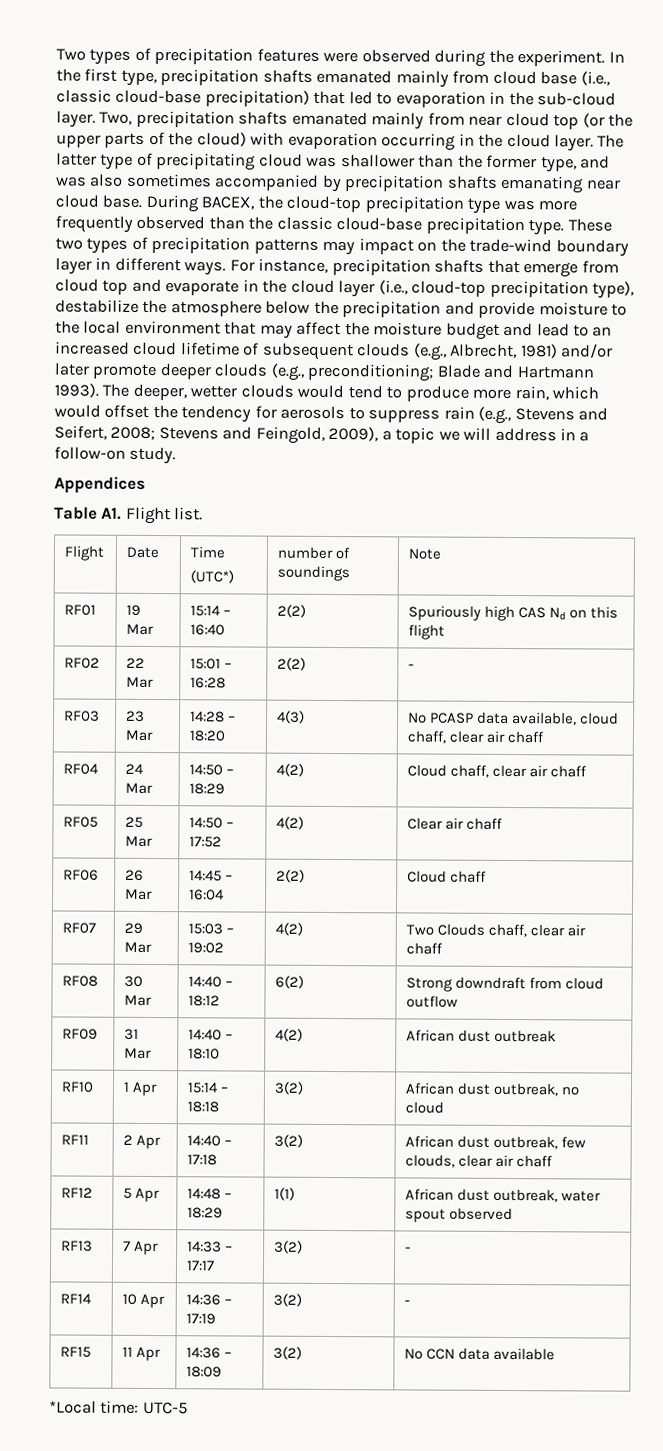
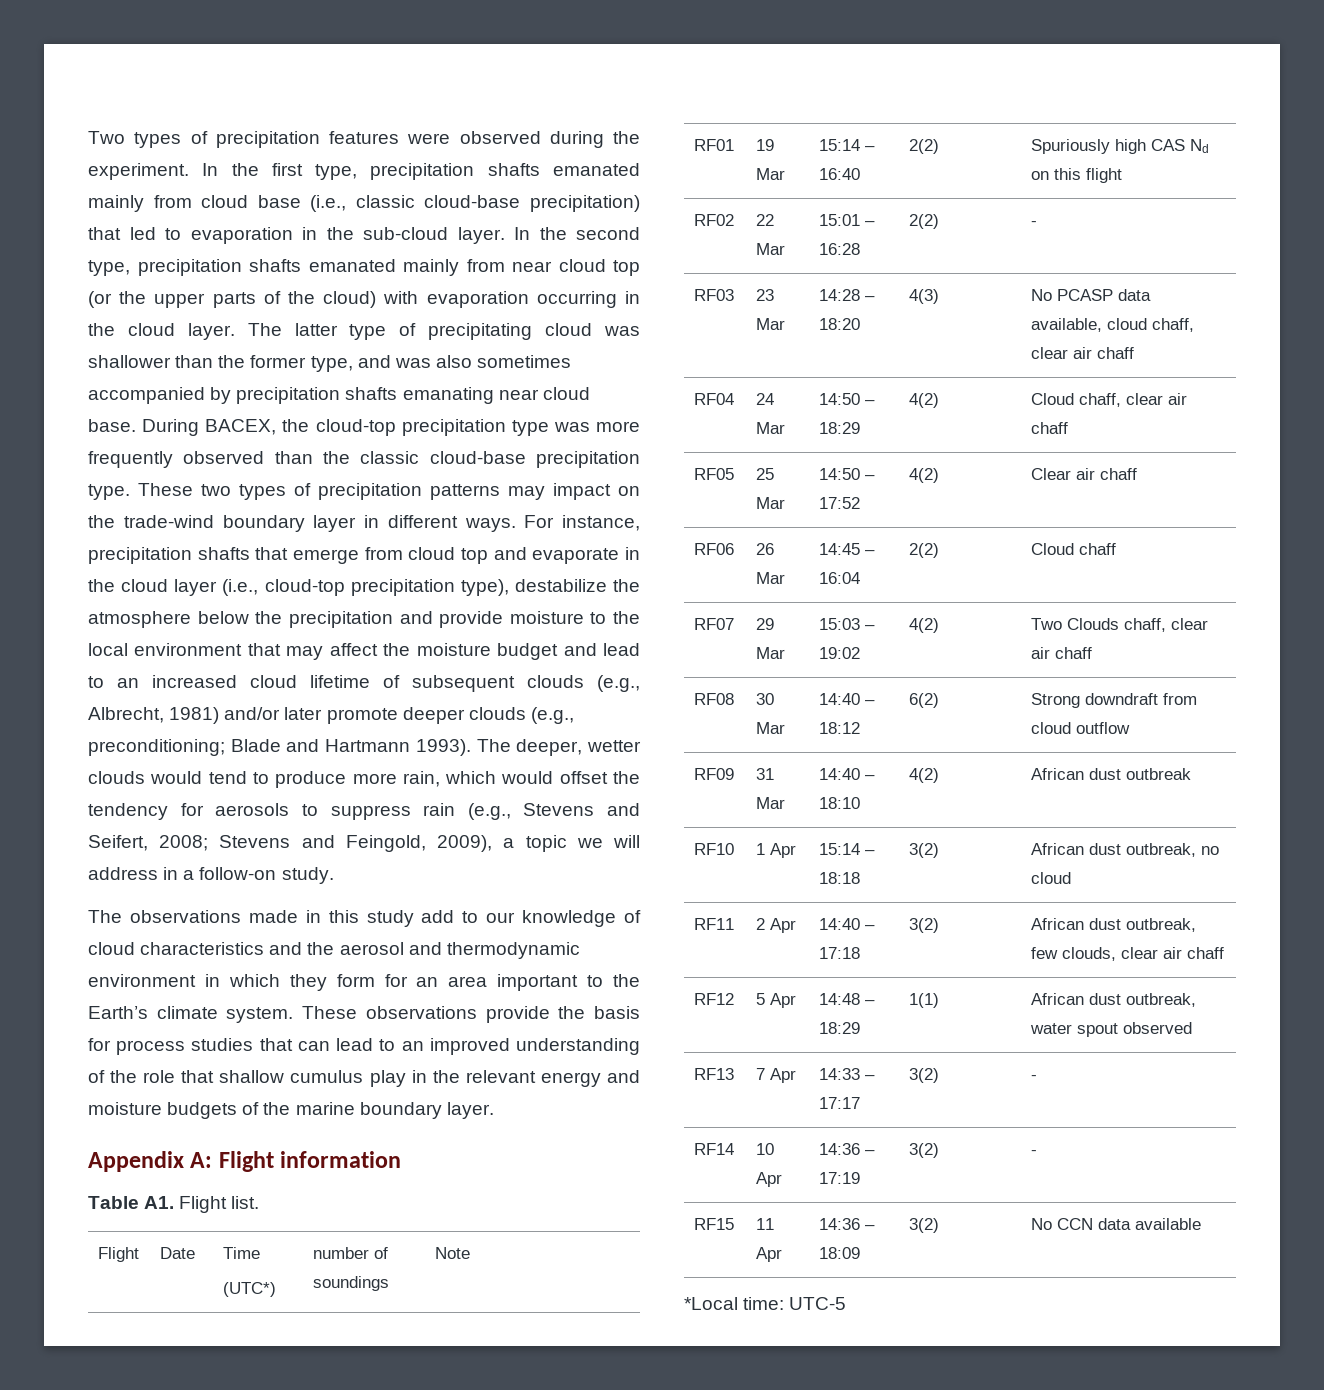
[99,111,133,125] Two, -> [514,227,640,240] [88,260,130,276] In the second type,
[54,476,146,493] Appendices -> [88,910,641,927] [88,942,580,959] [88,974,640,991] [88,1006,640,1023] [88,1038,640,1055] [88,1070,641,1087] [88,1102,494,1119] [88,1151,402,1172] The observations made in this study add to our knowledge of cloud characteristics and the aerosol and thermodynamic environment in which they form for an area important to the Earth’s climate system. These observations provide the basis for process studies that can lead to an improved understanding of the role that shallow cumulus play in the relevant energy and moisture budgets of the marine boundary layer. // Appendix A: Flight information

